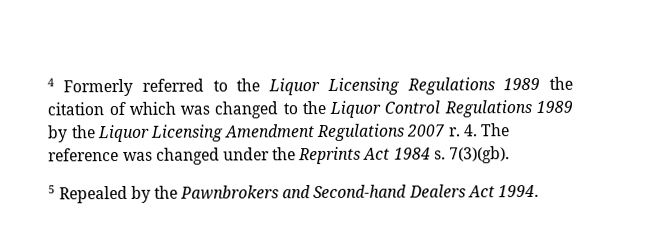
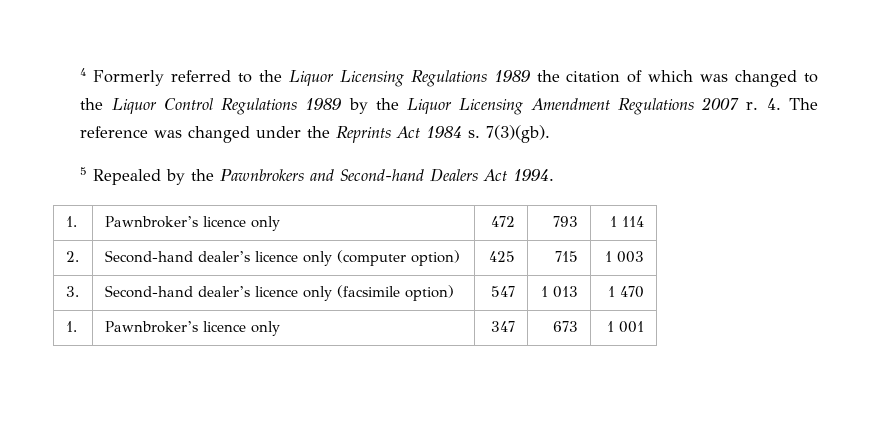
(540, 191) none -> [65,216,77,227] [104,216,280,231] [491,216,516,227] [553,216,579,227] [610,216,645,227] [65,251,79,262] [104,250,460,266] [489,251,516,262] [555,251,579,262] [605,251,645,263] [65,286,79,297] [104,285,454,301] [491,286,516,297] [541,286,579,298] [608,286,645,298] [65,321,77,332] [104,321,280,336] [491,321,516,332] [553,321,579,332] [607,321,645,333] // 1. | Pawnbroker’s licence only | 472 | 793 | 1 114 // 2. | Second-hand dealer’s licence only (computer option) | 425 | 715 | 1 003 // 3. | Second-hand dealer’s licence only (facsimile option) | 547 | 1 013 | 1 470 // 1. | Pawnbroker’s licence only | 347 | 673 | 1 001

